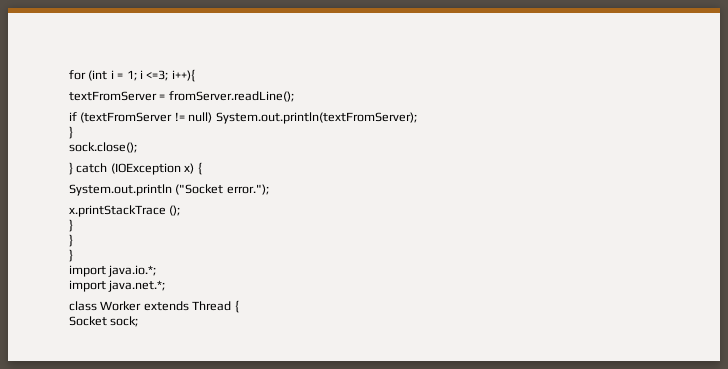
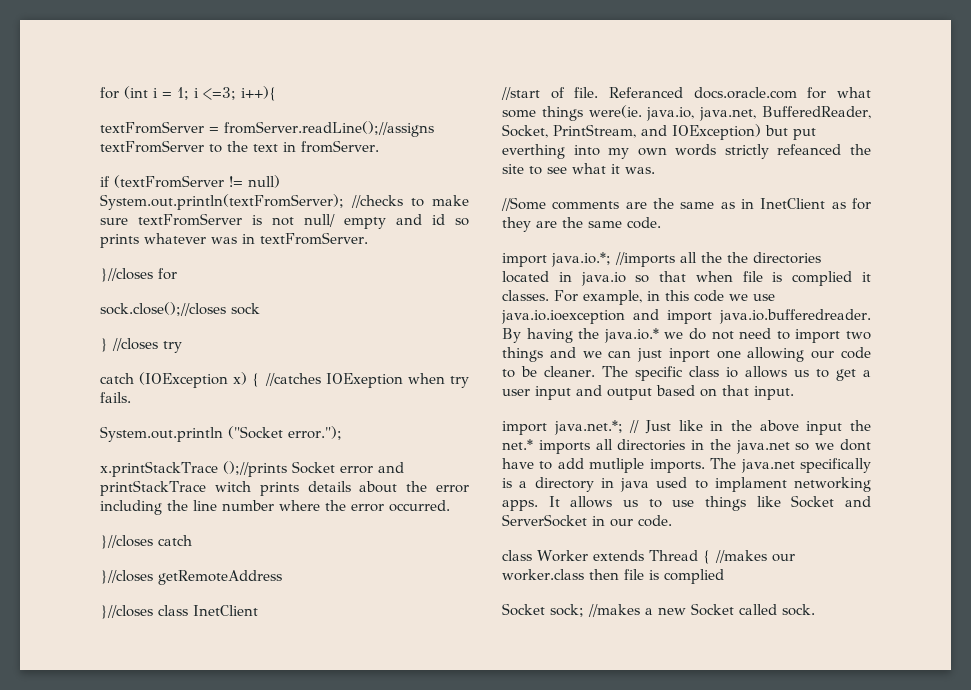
[168,91,294,102] fromServer.readLine(); -> [224,121,434,137] [100,140,379,153] fromServer.readLine();//assigns textFromServer to the text in fromServer.
[69,126,73,139] [69,142,137,153] [69,162,73,175] // } // sock.close(); // } -> [351,195,469,208] [100,213,469,229] [100,232,368,248] [100,268,177,282] [100,302,260,316] [100,338,182,353] //checks to make sure textFromServer is not null/ empty and id so prints whatever was in textFromServer. // }//closes for // sock.close();//closes sock // } //closes try //
(202, 168) none -> [264,373,469,388] [100,392,131,403] //catches IOExeption when try fails.
[169,205,181,216] [69,219,73,232] [69,234,73,247] [69,249,73,262] [69,265,157,277] [69,280,166,292] (); // } // } // } // import java.io.*; // import java.net.*; -> [222,461,404,477] [100,480,469,496] [100,500,450,515] [100,535,192,549] [100,570,282,585] [100,605,258,619] [501,87,871,100] [502,105,871,121] [502,124,816,140] [502,144,871,159] [502,163,655,175] [501,197,871,211] [502,217,661,232] [502,252,821,267] [502,271,871,286] [502,290,775,305] [501,309,872,324] [502,328,871,343] [502,347,871,362] [502,366,871,381] [502,385,794,400] [502,420,871,435] [502,439,871,454] [502,458,871,473] [502,477,871,492] [502,495,871,511] [502,514,672,527] ();//prints Socket error and printStackTrace witch prints details about the error including the line number where the error occurred. // }//closes catch // }//closes getRemoteAddress // }//closes class InetClient // //start of file. Referanced docs.oracle.com for what some things were(ie. java.io, java.net, BufferedReader, Socket, PrintStream, and IOException) but put everthing into my own words strictly refeanced the site to see what it was. // //Some comments are the same as in InetClient as for they are the same code. // import java.io.*; //imports all the the directories located in java.io so that when file is complied it classes. For example, in this code we use java.io.ioexception and import java.io.bufferedreader. By having the java.io.* we do not need to import two things and we can just inport one allowing our code to be cleaner. The specific class io allows us to get a user input and output based on that input. // import java.net.*; // Just like in the above input the net.* imports all directories in the java.net so we dont have to add mutliple imports. The java.net specifically is a directory in java used to implament networking apps. It allows us to use things like Socket and ServerSocket in our code.
[69,316,139,327] // Socket sock; -> [714,550,795,563] [502,569,724,584] [502,603,815,617] //makes our worker.class then file is complied // Socket sock; //makes a new Socket called sock.

